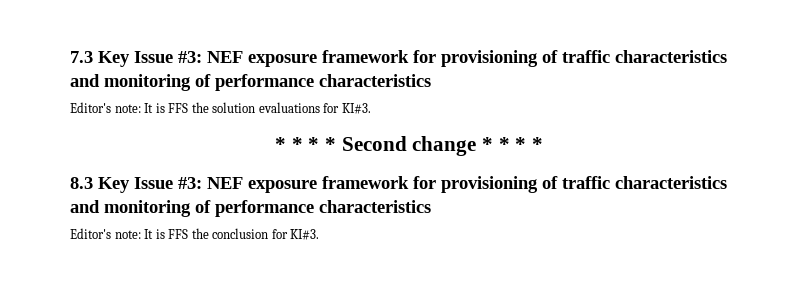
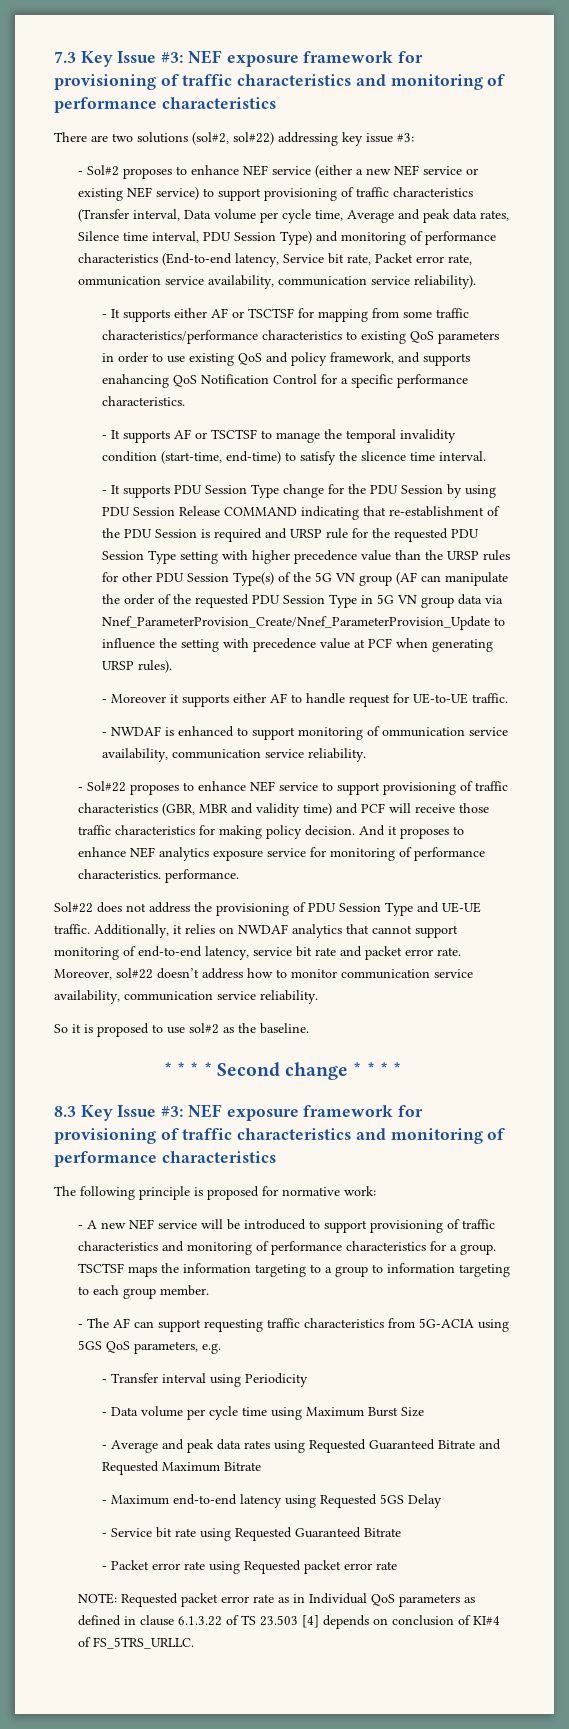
[70,102,371,114] Editor's note: It is FFS the solution evaluations for KI#3. -> [54,132,414,146] [77,165,478,179] [77,187,473,201] [77,209,509,223] [77,231,496,245] [77,253,472,267] [77,275,476,289] [101,308,469,322] [101,330,499,344] [101,352,470,366] [101,374,468,388] [101,396,185,406] [101,429,456,443] [101,451,486,465] [101,484,496,498] [101,506,500,520] [101,528,479,542] [101,550,510,564] [101,572,508,586] [101,594,503,608] [101,616,505,630] [101,638,493,652] [101,660,172,673] [101,693,508,707] [101,726,508,740] [101,748,366,762] [77,781,508,795] [77,803,489,817] [77,825,464,839] [77,847,485,861] [77,869,239,883] [54,902,481,916] [54,924,458,938] [54,946,461,960] [54,968,473,980] [54,990,318,1004] [54,1023,309,1037] There are two solutions (sol#2, sol#22) addressing key issue #3: // - Sol#2 proposes to enhance NEF service (either a new NEF service or existing NEF service) to support provisioning of traffic characteristics (Transfer interval, Data volume per cycle time, Average and peak data rates, Silence time interval, PDU Session Type) and monitoring of performance characteristics (End-to-end latency, Service bit rate, Packet error rate, ommunication service availability, communication service reliability). // - It supports either AF or TSCTSF for mapping from some traffic characteristics/performance characteristics to existing QoS parameters in order to use existing QoS and policy framework, and supports enahancing QoS Notification Control for a specific performance characteristics. // - It supports AF or TSCTSF to manage the temporal invalidity condition (start-time, end-time) to satisfy the slicence time interval. // - It supports PDU Session Type change for the PDU Session by using PDU Session Release COMMAND indicating that re-establishment of the PDU Session is required and URSP rule for the requested PDU Session Type setting with higher precedence value than the URSP rules for other PDU Session Type(s) of the 5G VN group (AF can manipulate the order of the requested PDU Session Type in 5G VN group data via Nnef_ParameterProvision_Create/Nnef_ParameterProvision_Update to influence the setting with precedence value at PCF when generating URSP rules). // - Moreover it supports either AF to handle request for UE-to-UE traffic. // - NWDAF is enhanced to support monitoring of ommunication service availability, communication service reliability. // - Sol#22 proposes to enhance NEF service to support provisioning of traffic characteristics (GBR, MBR and validity time) and PCF will receive those traffic characteristics for making policy decision. And it proposes to enhance NEF analytics exposure service for monitoring of performance characteristics. performance. // Sol#22 does not address the provisioning of PDU Session Type and UE-UE traffic. Additionally, it relies on NWDAF analytics that cannot support monitoring of end-to-end latency, service bit rate and packet error rate. Moreover, sol#22 doesn’t address how to monitor communication service availability, communication service reliability. // So it is proposed to use sol#2 as the baseline.
[70,228,320,240] Editor's note: It is FFS the conclusion for KI#3. -> [54,1186,376,1200] [77,1219,495,1233] [77,1241,496,1255] [77,1263,510,1277] [77,1285,209,1299] [77,1318,509,1332] [77,1340,221,1354] [101,1373,308,1387] [101,1406,424,1420] [101,1439,501,1453] [101,1461,261,1475] [101,1494,442,1508] [101,1527,401,1541] [101,1560,397,1574] [77,1593,475,1607] [77,1615,500,1629] [77,1637,194,1649] The following principle is proposed for normative work: // - A new NEF service will be introduced to support provisioning of traffic characteristics and monitoring of performance characteristics for a group. TSCTSF maps the information targeting to a group to information targeting to each group member. // - The AF can support requesting traffic characteristics from 5G-ACIA using 5GS QoS parameters, e.g. // - Transfer interval using Periodicity // - Data volume per cycle time using Maximum Burst Size // - Average and peak data rates using Requested Guaranteed Bitrate and Requested Maximum Bitrate // - Maximum end-to-end latency using Requested 5GS Delay // - Service bit rate using Requested Guaranteed Bitrate // - Packet error rate using Requested packet error rate // NOTE: Requested packet error rate as in Individual QoS parameters as defined in clause 6.1.3.22 of TS 23.503 [4] depends on conclusion of KI#4 of FS_5TRS_URLLC.

